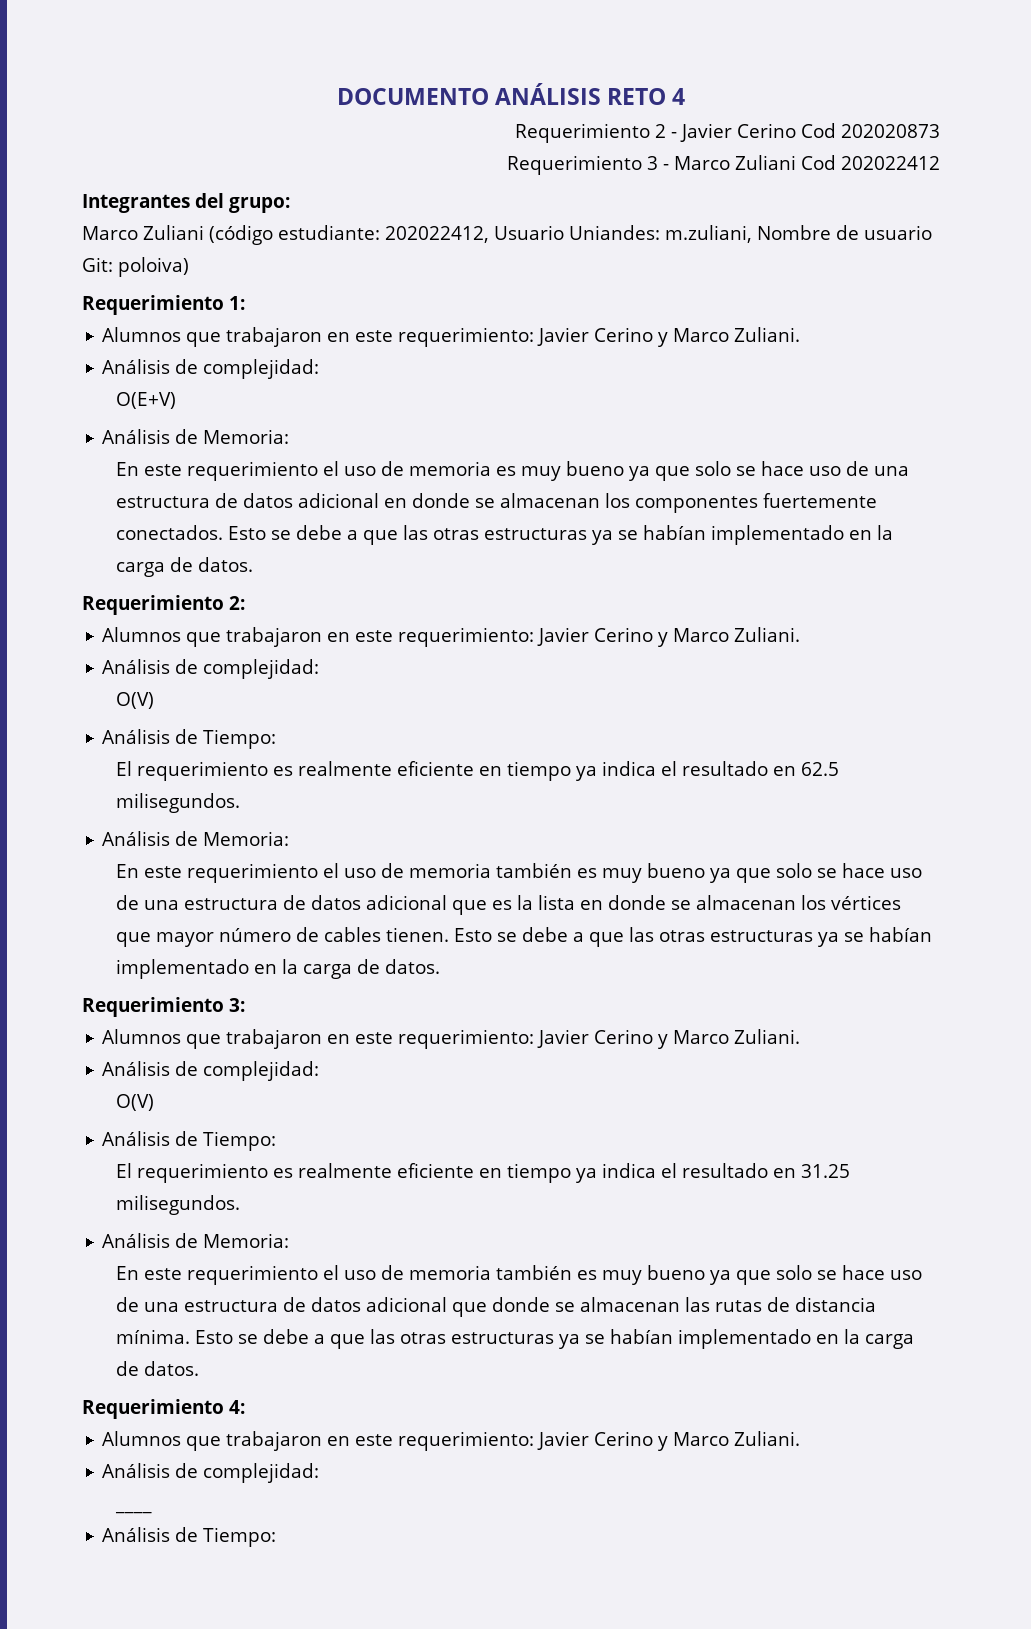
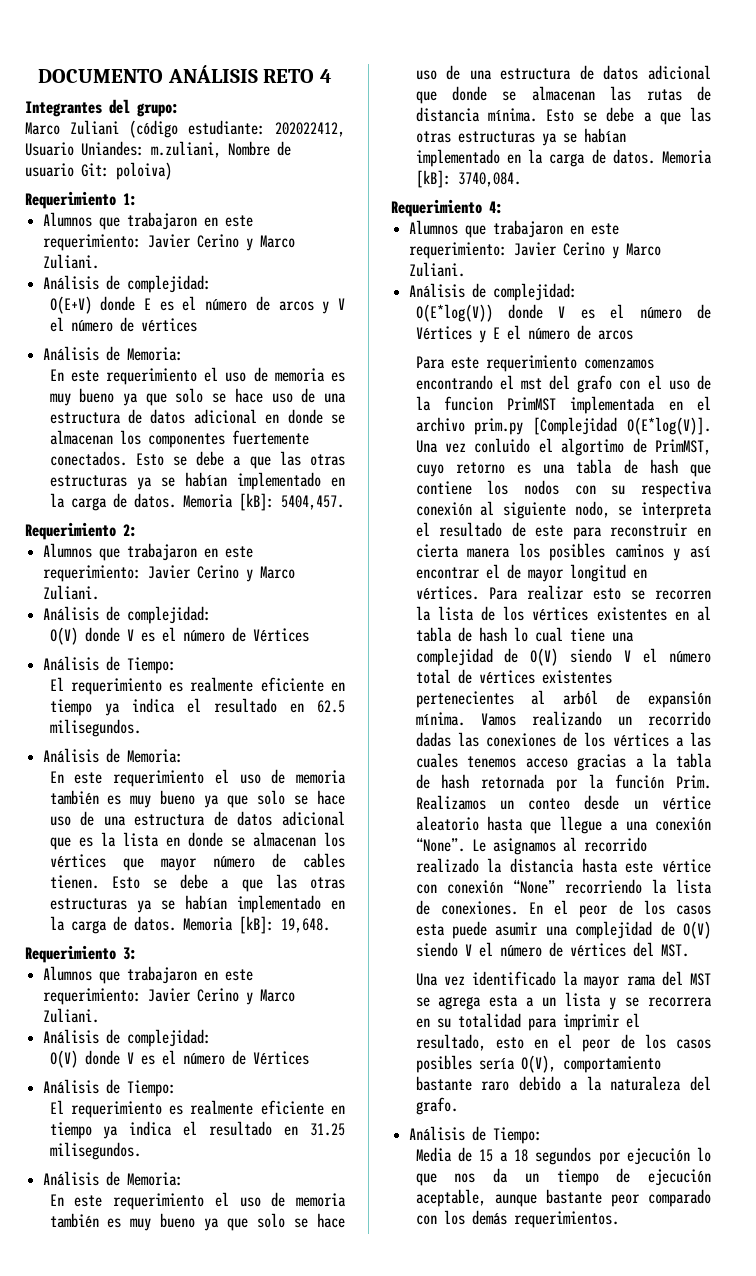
[515,123,940,143] [507,155,940,175] // Requerimiento 2 - Javier Cerino Cod 202020873 // Requerimiento 3 - Marco Zuliani Cod 202022412 -> (332, 76) none
(176, 400) none -> [100,296,345,314] [49,317,197,332] donde E es el número de arcos y V el número de vértices
(253, 564) none -> [182,493,344,511] Memoria [kB]: 5404,457.
(154, 700) none -> [84,627,309,642] donde V es el número de Vértices
(440, 966) none -> [182,916,330,934] Memoria [kB]: 19,648.
(154, 1102) none -> [84,1050,309,1065] donde V es el número de Vértices
(199, 1368) none -> [662,150,712,164] [415,170,521,188] Memoria [kB]: 3740,084.
[114,1510,152,1514] [102,1527,277,1547] ____ // Análisis de Tiempo: -> [415,304,711,322] [415,325,633,343] [415,355,654,372] [415,375,711,393] [415,396,711,414] [415,417,711,435] [415,438,711,456] [415,459,711,477] [415,480,712,498] [415,501,712,519] [415,522,711,540] [415,543,711,561] [415,564,647,582] [415,585,711,600] [415,606,711,621] [415,627,634,642] [415,648,711,666] [415,669,612,684] [415,690,711,708] [415,711,711,726] [415,732,711,747] [415,753,712,771] [415,774,711,792] [415,795,711,810] [415,816,711,834] [415,837,647,855] [415,858,711,873] [415,879,712,894] [415,900,711,918] [415,921,711,939] [415,942,689,957] [415,971,711,989] [415,992,712,1010] [415,1013,640,1031] [415,1034,711,1052] [415,1055,661,1073] [415,1076,711,1091] [415,1097,458,1115] [409,1126,543,1144] [415,1147,711,1165] [415,1168,711,1186] [415,1189,711,1207] [415,1210,619,1228] O(E*log(V)) donde V es el número de Vértices y E el número de arcos // Para este requerimiento comenzamos encontrando el mst del grafo con el uso de la funcion PrimMST implementada en el archivo prim.py [Complejidad O(E*log(V)]. Una vez conluido el algortimo de PrimMST, cuyo retorno es una tabla de hash que contiene los nodos con su respectiva conexión al siguiente nodo, se interpreta el resultado de este para reconstruir en cierta manera los posibles caminos y así encontrar el de mayor longitud en vértices. Para realizar esto se recorren la lista de los vértices existentes en al tabla de hash lo cual tiene una complejidad de O(V) siendo V el número total de vértices existentes pertenecientes al arból de expansión mínima. Vamos realizando un recorrido dadas las conexiones de los vértices a las cuales tenemos acceso gracias a la tabla de hash retornada por la función Prim. Realizamos un conteo desde un vértice aleatorio hasta que llegue a una conexión “None”. Le asignamos al recorrido realizado la distancia hasta este vértice con conexión “None” recorriendo la lista de conexiones. En el peor de los casos esta puede asumir una complejidad de O(V) siendo V el número de vértices del MST. // Una vez identificado la mayor rama del MST se agrega esta a un lista y se recorrera en su totalidad para imprimir el resultado, esto en el peor de los casos posibles sería O(V), comportamiento bastante raro debido a la naturaleza del grafo. // Análisis de Tiempo: // Media de 15 a 18 segundos por ejecución lo que nos da un tiempo de ejecución aceptable, aunque bastante peor comparado con los demás requerimientos.

